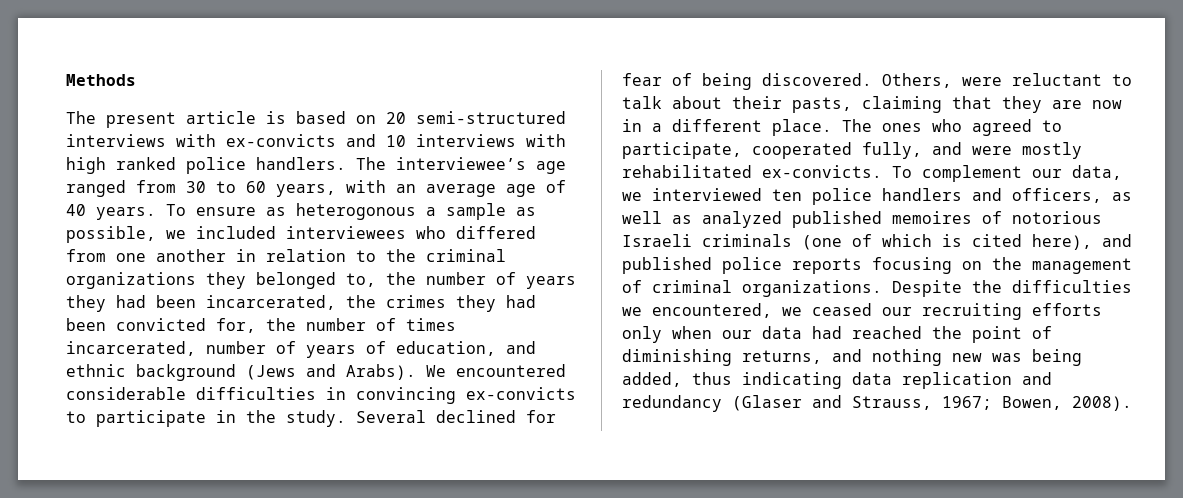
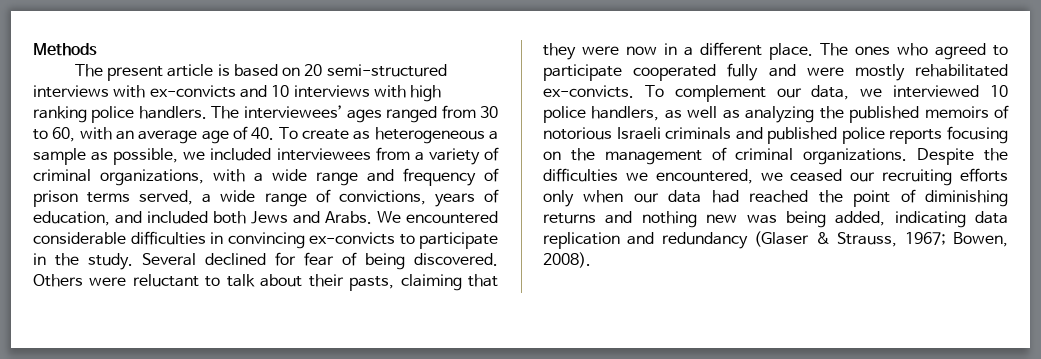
[116,157,176,170] ranked -> [33,106,87,123] ranking
[396,157,566,174] interviewee’s age -> [243,105,382,123] interviewees’ ages
[246,181,336,197] 60 years, -> [52,127,76,142] 60,
[66,203,416,220] 40 years. To ensure as heterogonous -> [251,127,485,144] 40. To create as heterogeneous
[416,226,536,239] [66,249,506,262] [66,272,576,289] [66,295,536,312] [66,318,456,333] [66,341,536,358] [66,364,416,381] who differed from one another in relation to the criminal organizations they belonged to, the number of years they had been incarcerated, the crimes they had been convicted for, the number of times incarcerated, number of years of education, and ethnic background (Jews and Arabs). -> [375,147,499,165] [33,168,499,186] [33,189,499,207] [33,211,372,226] from a variety of criminal organizations, with a wide range and frequency of prison terms served, a wide range of convictions, years of education, and included both Jews and Arabs.
[882,73,952,88] Others, -> [33,274,83,287] Others
[1052,100,1082,109] are -> [582,46,619,55] were
[622,142,922,159] participate, cooperated fully, -> [543,63,759,81] participate cooperated fully
[772,188,1132,205] [622,211,1102,228] [622,234,1092,250] ten police handlers and officers, as well as analyzed published memoires of notorious Israeli criminals (one of which is cited here), -> [990,85,1008,97] [543,105,1010,123] [543,127,732,140] 10 police handlers, as well as analyzing the published memoirs of notorious Israeli criminals
[742,350,822,364] returns, -> [543,213,596,224] returns
[692,372,732,385] thus -> (886, 218) none
[812,395,842,408] and -> [815,232,830,244] &

